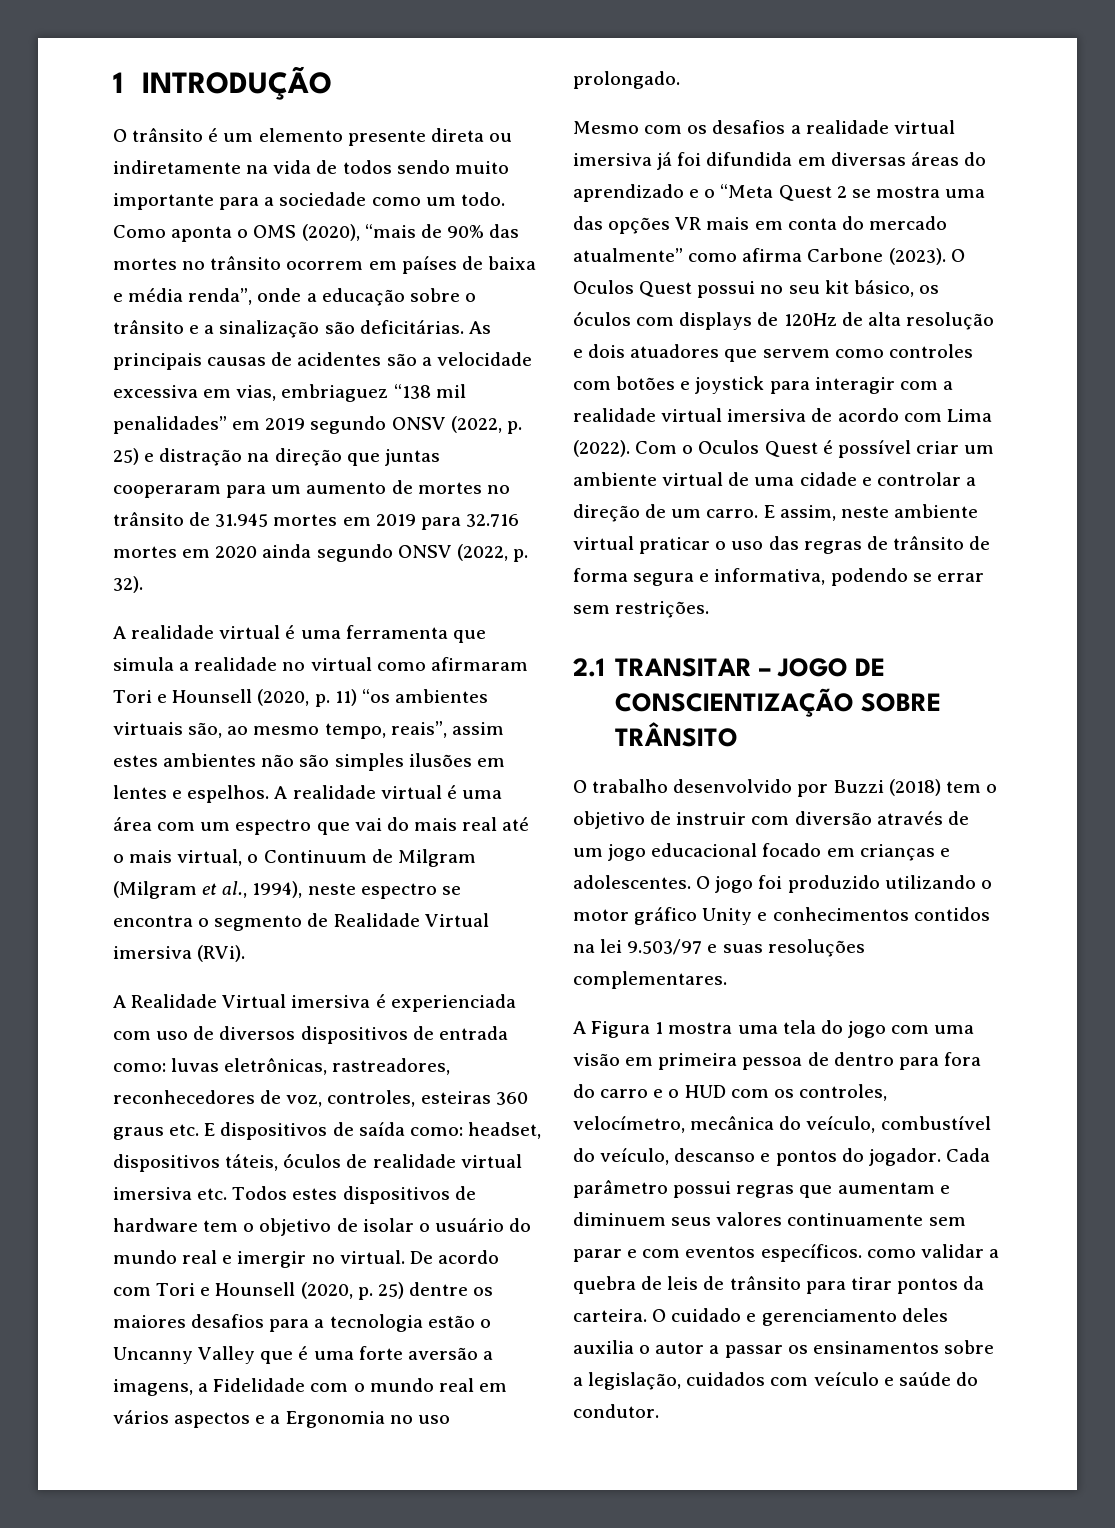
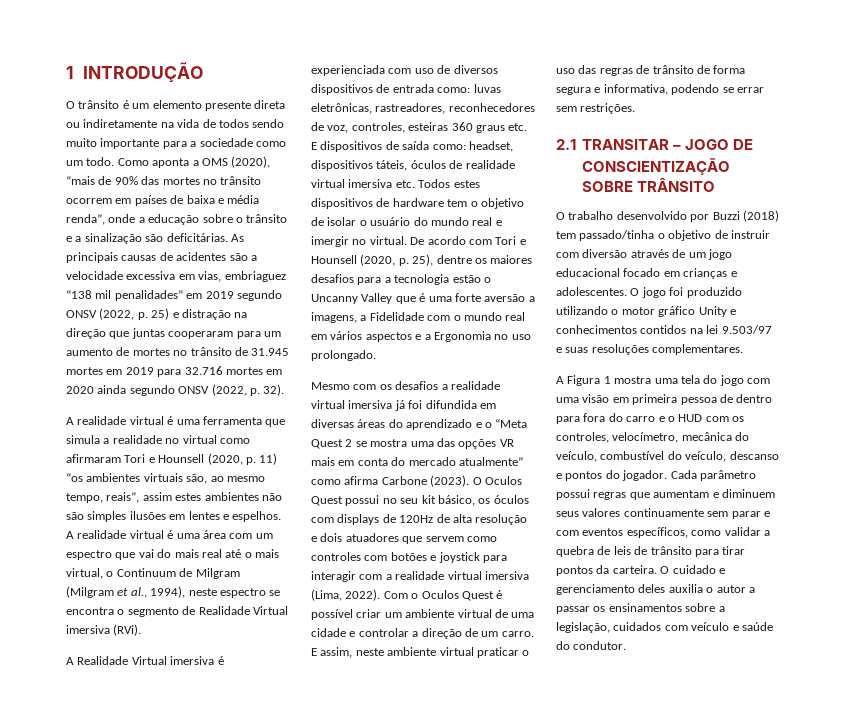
[237,229,249,238] o -> [192,160,199,166] a
[377,1282,404,1299] 25) -> [412,254,434,266] 25),
[811,408,992,422] [573,440,630,457] de acordo com Lima (2022). -> [311,589,381,601] (Lima, 2022).
(981, 787) none -> [579,230,655,241] passado/tinha
[760,1244,862,1262] específicos. -> [626,527,688,538] específicos,

